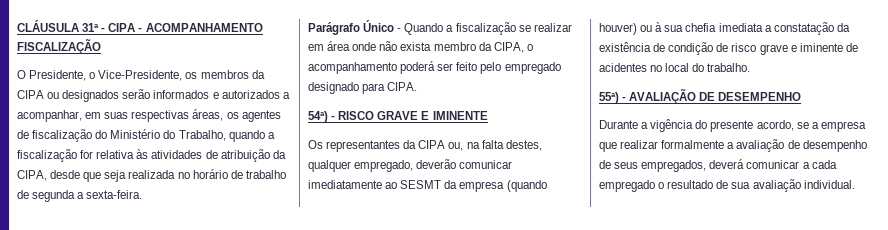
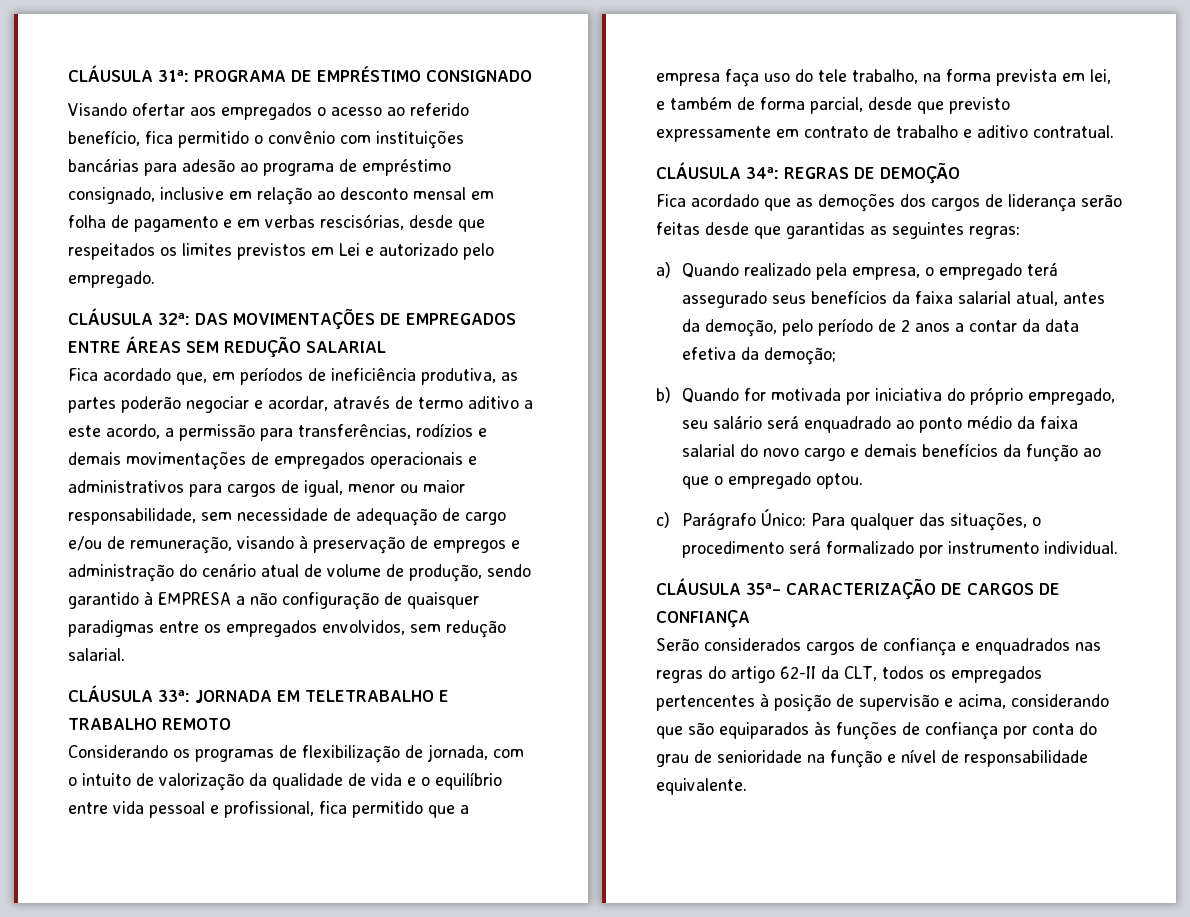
[17,20,263,32] [17,39,101,54] [17,70,265,81] [17,89,290,102] [17,109,281,122] [17,129,275,142] [17,149,286,162] [17,169,286,182] [17,190,143,202] [308,20,572,35] [308,41,533,53] [308,61,561,74] [308,82,418,94] [308,111,488,123] [308,140,542,152] [308,159,513,172] [308,180,547,192] [599,22,850,35] [599,42,858,55] [599,63,751,72] [599,89,802,104] [599,119,866,132] [599,139,867,152] [599,159,837,172] [599,179,855,192] CLÁUSULA 31ª - CIPA - ACOMPANHAMENTO FISCALIZAÇÃO // O Presidente, o Vice-Presidente, os membros da CIPA ou designados serão informados e autorizados a acompanhar, em suas respectivas áreas, os agentes de fiscalização do Ministério do Trabalho, quando a fiscalização for relativa às atividades de atribuição da CIPA, desde que seja realizada no horário de trabalho de segunda a sexta-feira. // Parágrafo Único - Quando a fiscalização se realizar em área onde não exista membro da CIPA, o acompanhamento poderá ser feito pelo empregado designado para CIPA. // 54ª) - RISCO GRAVE E IMINENTE // Os representantes da CIPA ou, na falta destes, qualquer empregado, deverão comunicar imediatamente ao SESMT da empresa (quando houver) ou à sua chefia imediata a constatação da existência de condição de risco grave e iminente de acidentes no local do trabalho. // 55ª) - AVALIAÇÃO DE DESEMPENHO // Durante a vigência do presente acordo, se a empresa que realizar formalmente a avaliação de desempenho de seus empregados, deverá comunicar a cada empregado o resultado de sua avaliação individual. -> [68,65,532,82] [68,103,469,120] [68,130,464,149] [68,159,451,176] [68,187,494,205] [68,214,485,232] [68,243,494,260] [68,271,155,288] [68,308,516,330] [68,336,386,358] [68,367,518,385] [68,396,533,413] [68,423,487,441] [68,451,477,470] [68,480,465,497] [68,508,506,526] [68,535,520,554] [68,564,531,582] [68,591,479,610] [68,620,506,638] [68,648,125,661] [68,685,449,703] [68,718,231,730] [68,744,524,763] [68,772,502,791] [68,801,469,818] [656,69,1111,87] [656,97,1010,114] [656,125,1114,142] [656,162,960,184] [656,193,1122,212] [656,222,1020,239] [656,262,1058,280] [681,290,1105,308] [681,318,1079,337] [681,347,836,365] [656,387,1115,405] [681,416,1078,433] [681,443,1101,462] [681,472,863,489] [656,509,1041,531] [681,541,1118,558] [656,578,1060,600] [656,610,750,628] [656,638,1101,656] [656,666,1042,683] [656,693,1109,712] [656,721,1097,740] [656,749,1088,768] [656,778,747,795] CLÁUSULA 31ª: PROGRAMA DE EMPRÉSTIMO CONSIGNADO // Visando ofertar aos empregados o acesso ao referido benefício, fica permitido o convênio com instituições bancárias para adesão ao programa de empréstimo consignado, inclusive em relação ao desconto mensal em folha de pagamento e em verbas rescisórias, desde que respeitados os limites previstos em Lei e autorizado pelo empregado. // CLÁUSULA 32ª: DAS MOVIMENTAÇÕES DE EMPREGADOS ENTRE ÁREAS SEM REDUÇÃO SALARIAL // Fica acordado que, em períodos de ineficiência produtiva, as partes poderão negociar e acordar, através de termo aditivo a este acordo, a permissão para transferências, rodízios e demais movimentações de empregados operacionais e administrativos para cargos de igual, menor ou maior responsabilidade, sem necessidade de adequação de cargo e/ou de remuneração, visando à preservação de empregos e administração do cenário atual de volume de produção, sendo garantido à EMPRESA a não configuração de quaisquer paradigmas entre os empregados envolvidos, sem redução salarial. // CLÁUSULA 33ª: JORNADA EM TELETRABALHO E TRABALHO REMOTO // Considerando os programas de flexibilização de jornada, com o intuito de valorização da qualidade de vida e o equilíbrio entre vida pessoal e profissional, fica permitido que a empresa faça uso do tele trabalho, na forma prevista em lei, e também de forma parcial, desde que previsto expressamente em contrato de trabalho e aditivo contratual. // CLÁUSULA 34ª: REGRAS DE DEMOÇÃO // Fica acordado que as demoções dos cargos de liderança serão feitas desde que garantidas as seguintes regras: // a) Quando realizado pela empresa, o empregado terá assegurado seus benefícios da faixa salarial atual, antes da demoção, pelo período de 2 anos a contar da data efetiva da demoção; // b) Quando for motivada por iniciativa do próprio empregado, seu salário será enquadrado ao ponto médio da faixa salarial do novo cargo e demais benefícios da função ao que o empregado optou. // c) Parágrafo Único: Para qualquer das situações, o procedimento será formalizado por instrumento individual. // CLÁUSULA 35ª– CARACTERIZAÇÃO DE CARGOS DE CONFIANÇA // Serão considerados cargos de confiança e enquadrados nas regras do artigo 62-II da CLT, todos os empregados pertencentes à posição de supervisão e acima, considerando que são equiparados às funções de confiança por conta do grau de senioridade na função e nível de responsabilidade equivalente.

